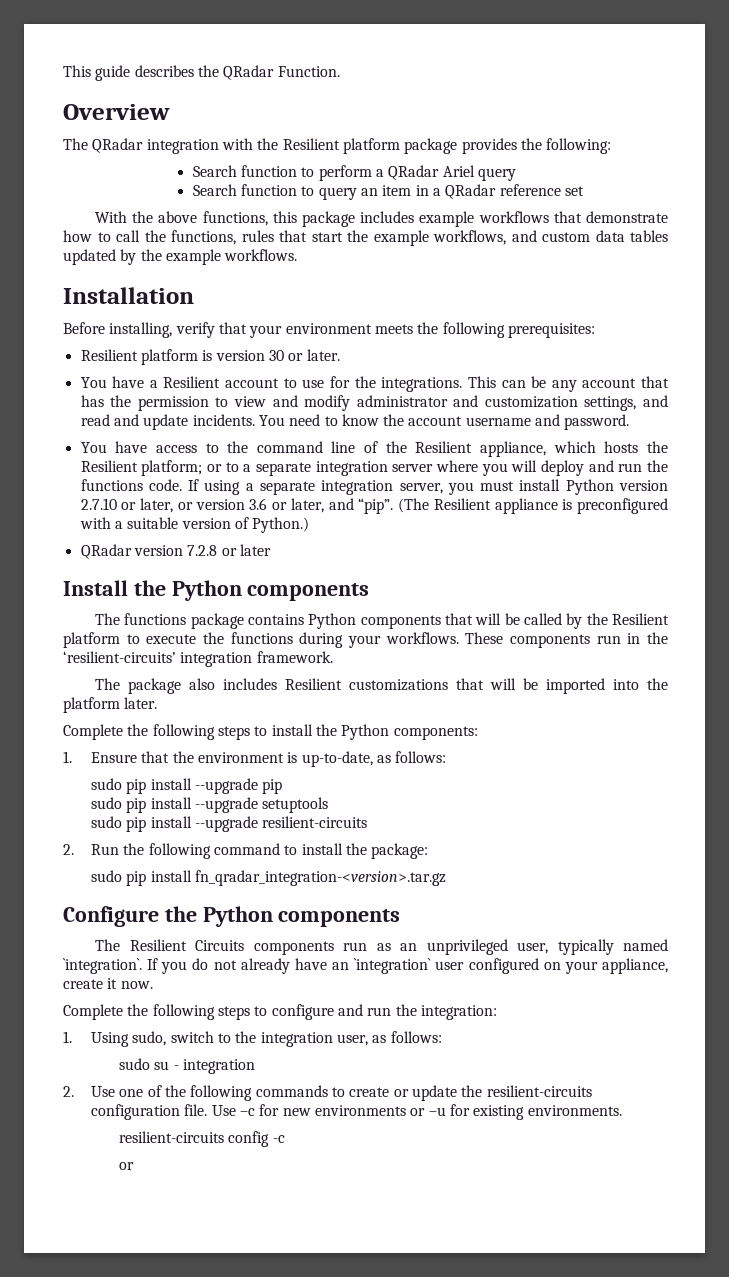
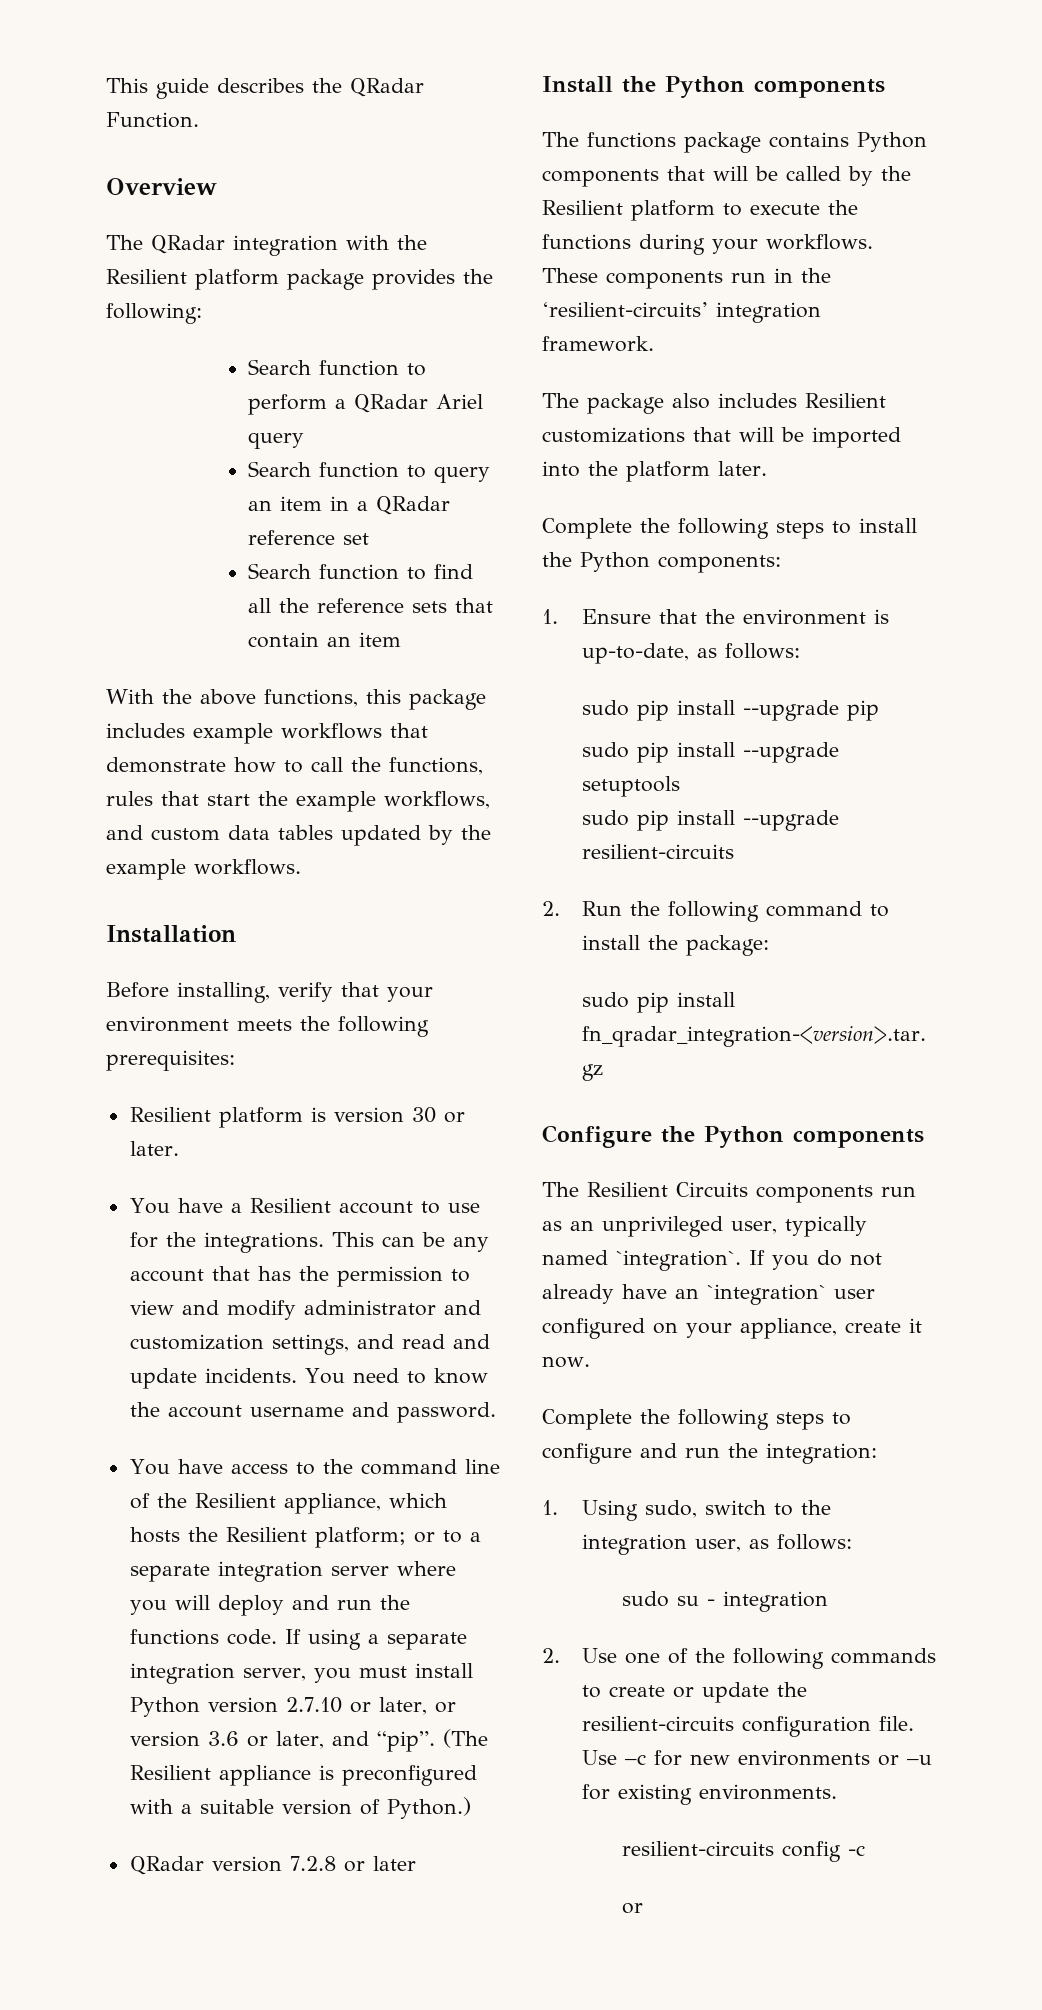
(584, 191) none -> [247,563,473,580] [247,598,493,613] [247,632,401,648] // Search function to find all the reference sets that contain an item

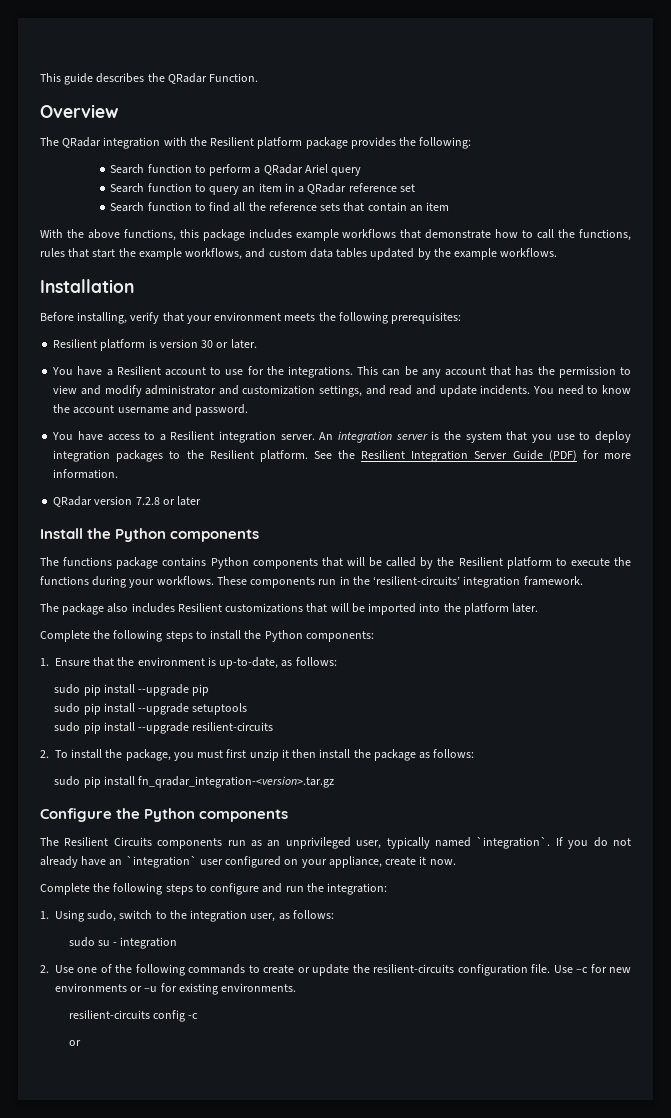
[322,1459,500,1475] [129,1493,447,1514] [129,1527,481,1548] [129,1561,456,1582] [129,1595,410,1616] [129,1629,467,1650] [129,1663,473,1684] [129,1697,456,1717] [129,1729,488,1752] [129,1765,477,1786] [129,1797,471,1819] the command line of the Resilient appliance, which hosts the Resilient platform; or to a separate integration server where you will deploy and run the functions code. If using a separate integration server, you must install Python version 2.7.10 or later, or version 3.6 or later, and “pip”. (The Resilient appliance is preconfigured with a suitable version of Python.) -> [159,431,631,443] [53,450,631,462] [53,469,119,479] a Resilient integration server. An integration server is the system that you use to deploy integration packages to the Resilient platform. See the Resilient Integration Server Guide (PDF) for more information.
[581,901,889,922] [581,935,769,956] Run the following command to install the package: -> [55,749,475,761] To install the package, you must first unzip it then install the package as follows:

